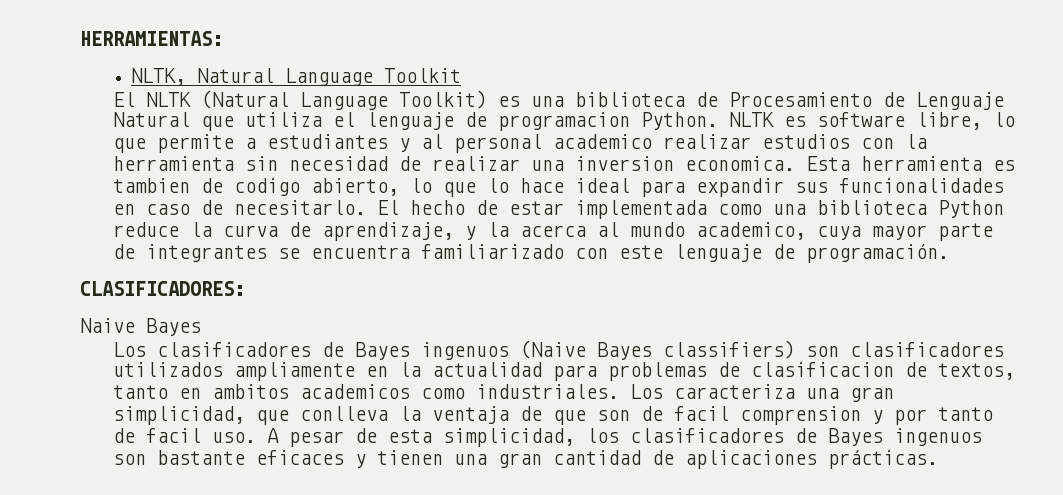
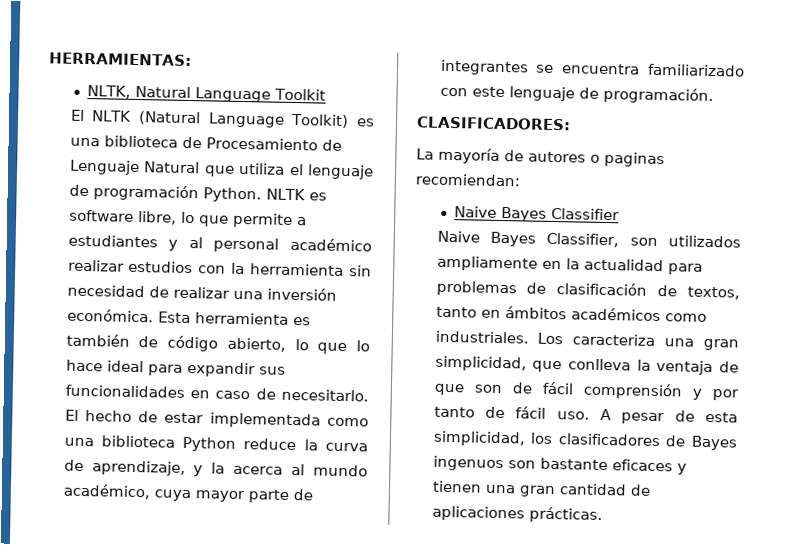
[497,112,630,131] programacion -> [92,184,199,202] programación
[552,134,652,149] academico -> [290,237,373,252] académico
[574,156,795,171] inversion economica. -> [266,287,337,301] [66,308,154,323] inversión económica.
[112,178,300,196] tambien de codigo -> [65,333,219,352] también de código
[695,222,806,240] academico, -> [62,483,151,500] académico,
[80,318,201,336] [112,340,1004,360] Naive Bayes // Los clasificadores de Bayes ingenuos (Naive Bayes classifiers) son clasificadores -> [416,147,665,168] [415,173,521,187] [453,206,620,222] [436,230,658,248] La mayoría de autores o paginas recomiendan: // Naive Bayes Classifier // Naive Bayes Classifier, son
[750,362,894,377] clasificacion -> [556,282,648,296] clasificación
[211,384,410,399] ambitos academicos -> [504,306,661,322] ámbitos académicos
[673,406,861,425] facil comprension -> [541,381,683,400] fácil comprensión
[145,428,201,443] facil -> [515,406,547,419] fácil

